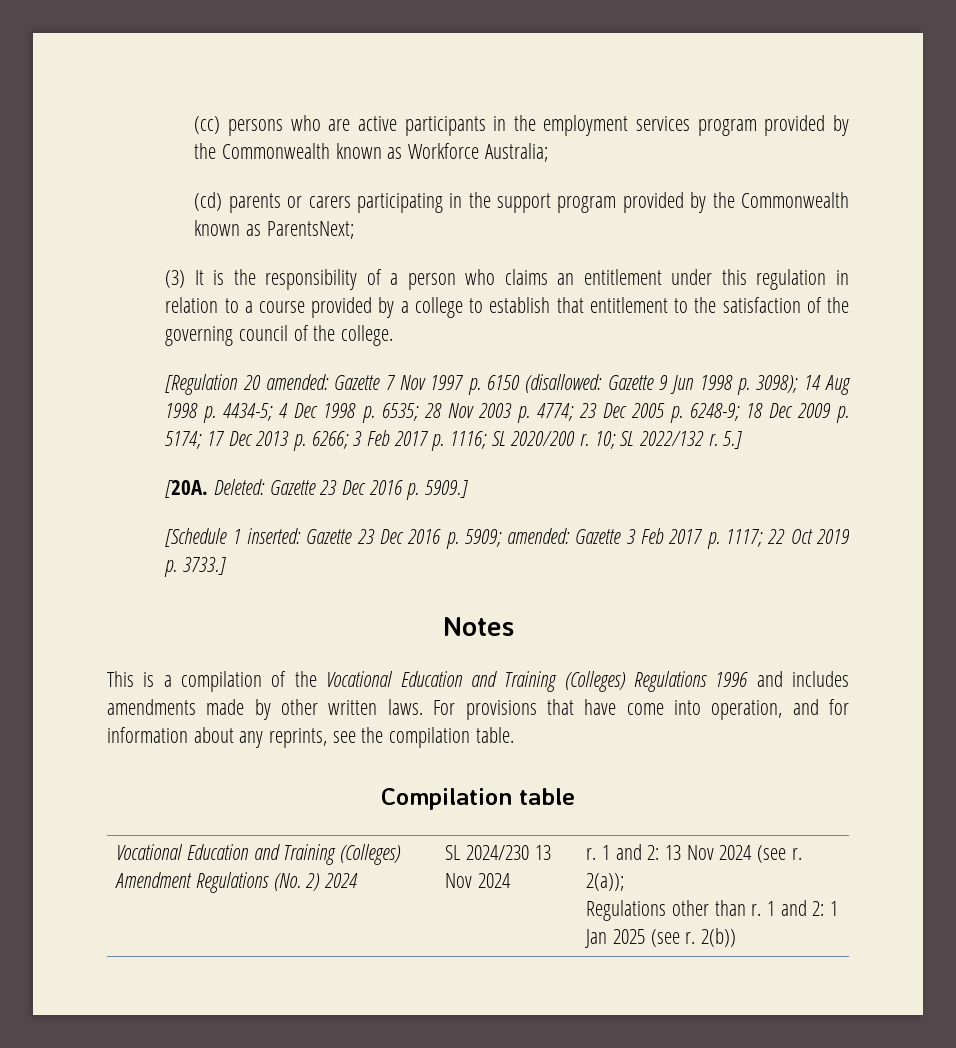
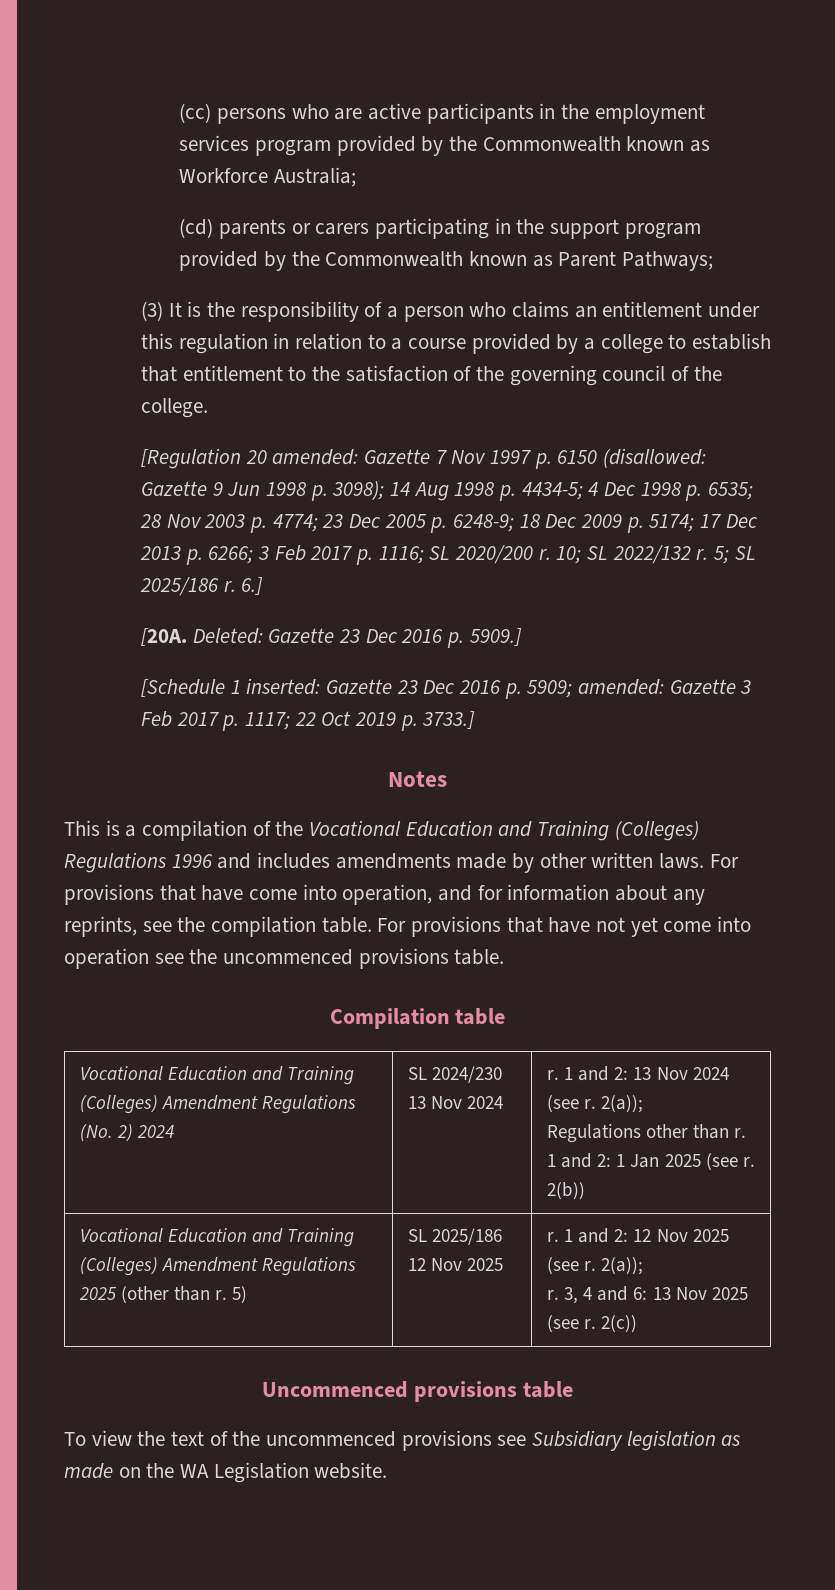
[266,221,354,239] ParentsNext; -> [558,251,713,271] Parent Pathways;
[723,431,743,449] 5.] -> [713,546,756,564] [139,577,264,596] 5; SL 2025/186 r. 6.]
(514, 735) none -> [377,916,752,937] [64,948,505,969] For provisions that have not yet come into operation see the uncommenced provisions table.
(736, 937) none -> [79,1228,355,1247] [79,1257,357,1276] [78,1286,248,1304] [407,1228,503,1245] [407,1258,504,1271] [546,1228,729,1243] [546,1257,644,1275] [546,1286,748,1304] [546,1315,638,1333] [262,1381,573,1402] [64,1430,741,1451] [64,1462,388,1483] // Vocational Education and Training (Colleges) Amendment Regulations 2025 (other than r. 5) | SL 2025/186 12 Nov 2025 | r. 1 and 2: 12 Nov 2025 (see r. 2(a)); // r. 3, 4 and 6: 13 Nov 2025 (see r. 2(c)) // Uncommenced provisions table // To view the text of the uncommenced provisions see Subsidiary legislation as made on the WA Legislation website.

